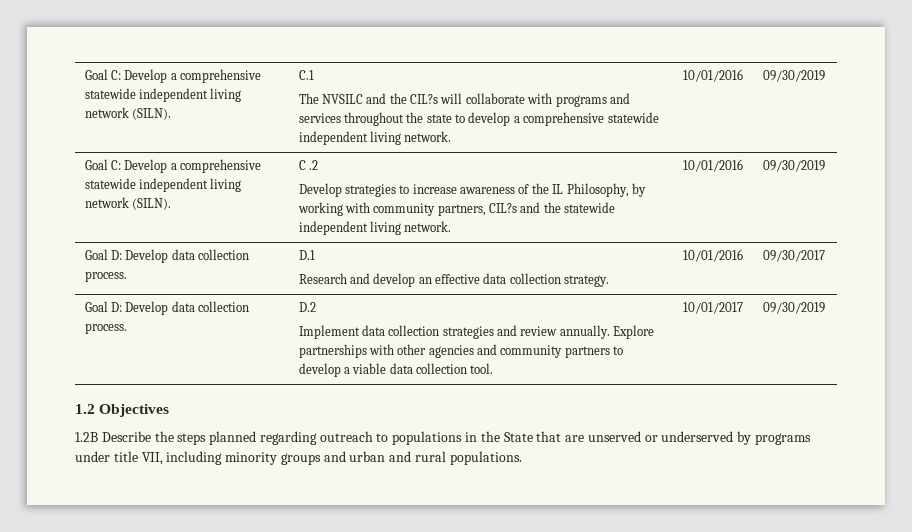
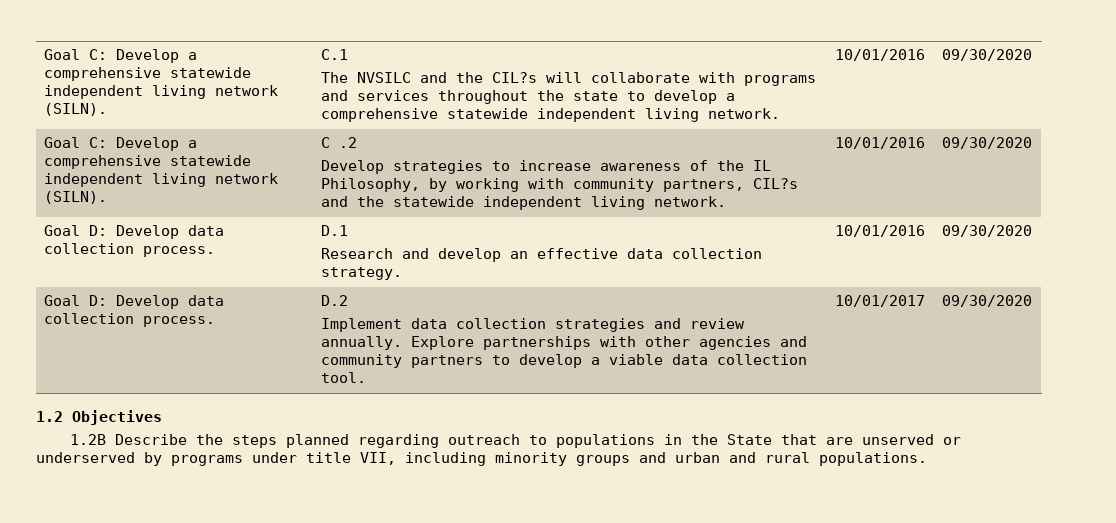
[762,70,825,82] 09/30/2019 -> [941,49,1032,61] 09/30/2020
[762,160,825,172] 09/30/2019 -> [941,137,1032,149] 09/30/2020
[762,250,825,262] 09/30/2017 -> [941,225,1032,237] 09/30/2020
[762,302,825,314] 09/30/2019 -> [941,295,1032,307] 09/30/2020

